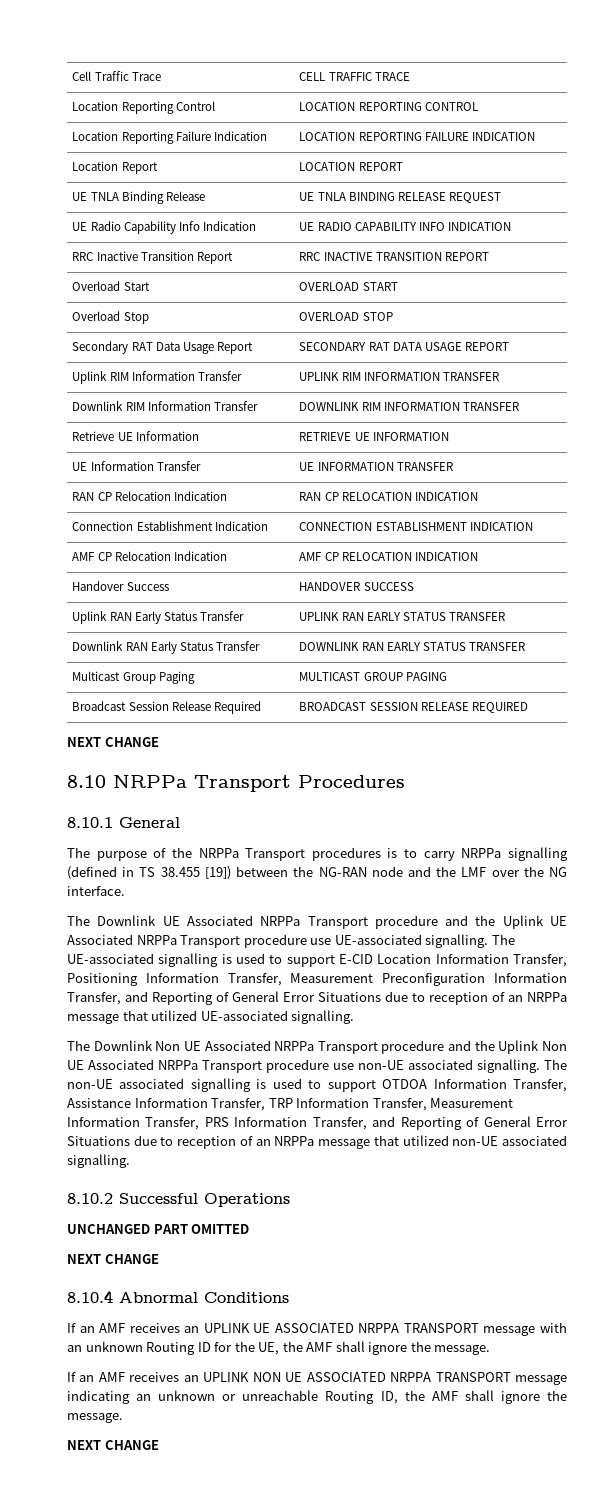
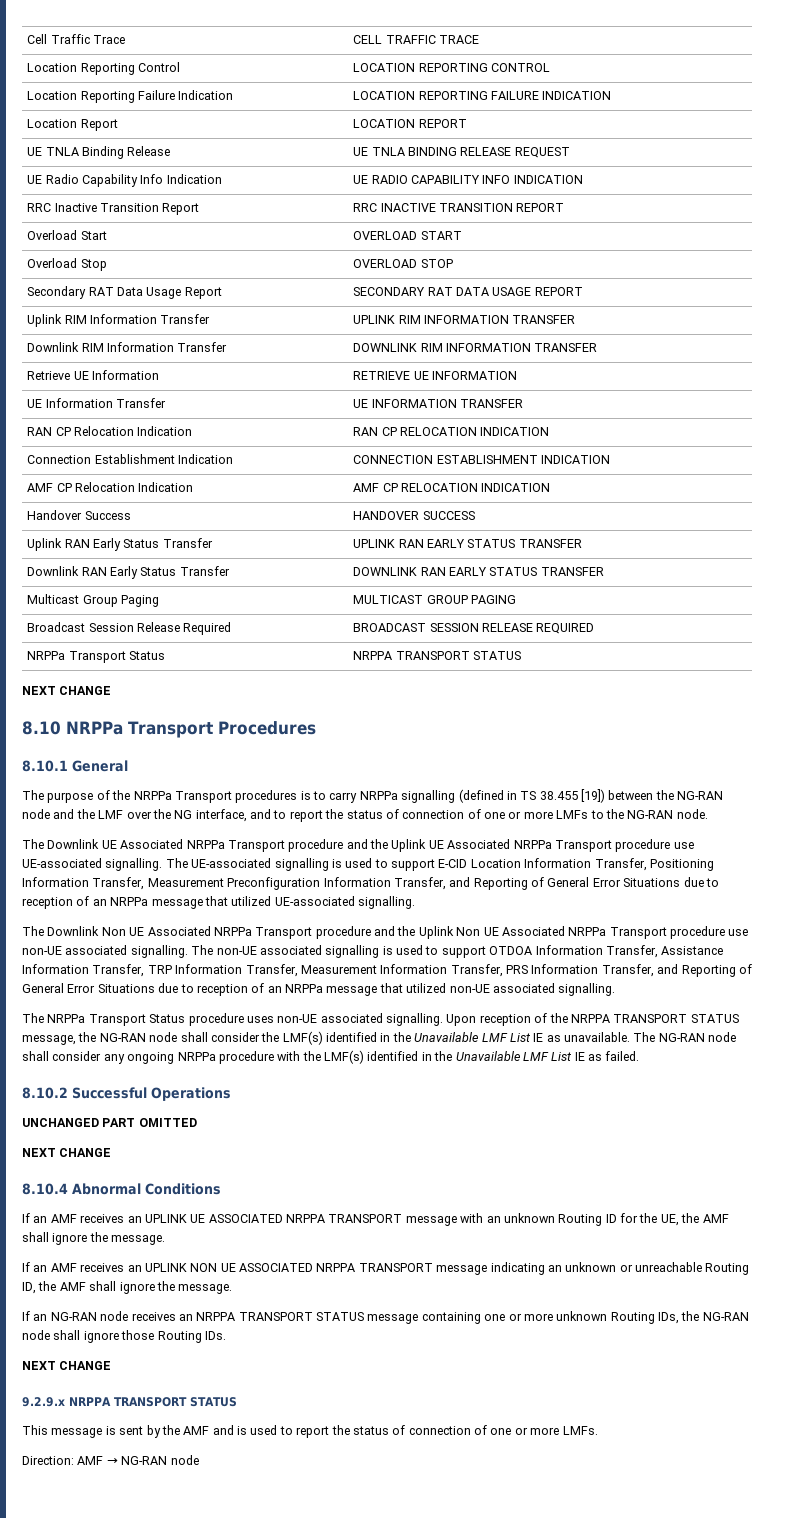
(528, 707) none -> [27,651,166,663] [353,651,522,660] // NRPPa Transport Status | NRPPA TRANSPORT STATUS
[67,886,125,896] interface. -> [195,809,708,822] interface, and to report the status of connection of one or more LMFs to the NG-RAN node.
(130, 1161) none -> [22,1013,739,1026] [22,1031,737,1045] [22,1050,640,1064] // The NRPPa Transport Status procedure uses non-UE associated signalling. Upon reception of the NRPPA TRANSPORT STATUS message, the NG-RAN node shall consider the LMF(s) identified in the Unavailable LMF List IE as unavailable. The NG-RAN node shall consider any ongoing NRPPa procedure with the LMF(s) identified in the Unavailable LMF List IE as failed.
[67,1440,159,1450] NEXT CHANGE -> [22,1311,749,1324] [22,1330,226,1343] [22,1361,112,1370] [22,1397,237,1407] [22,1425,598,1438] [22,1455,199,1465] If an NG-RAN node receives an NRPPA TRANSPORT STATUS message containing one or more unknown Routing IDs, the NG-RAN node shall ignore those Routing IDs. // NEXT CHANGE // 9.2.9.x NRPPA TRANSPORT STATUS // This message is sent by the AMF and is used to report the status of connection of one or more LMFs. // Direction: AMF → NG-RAN node

